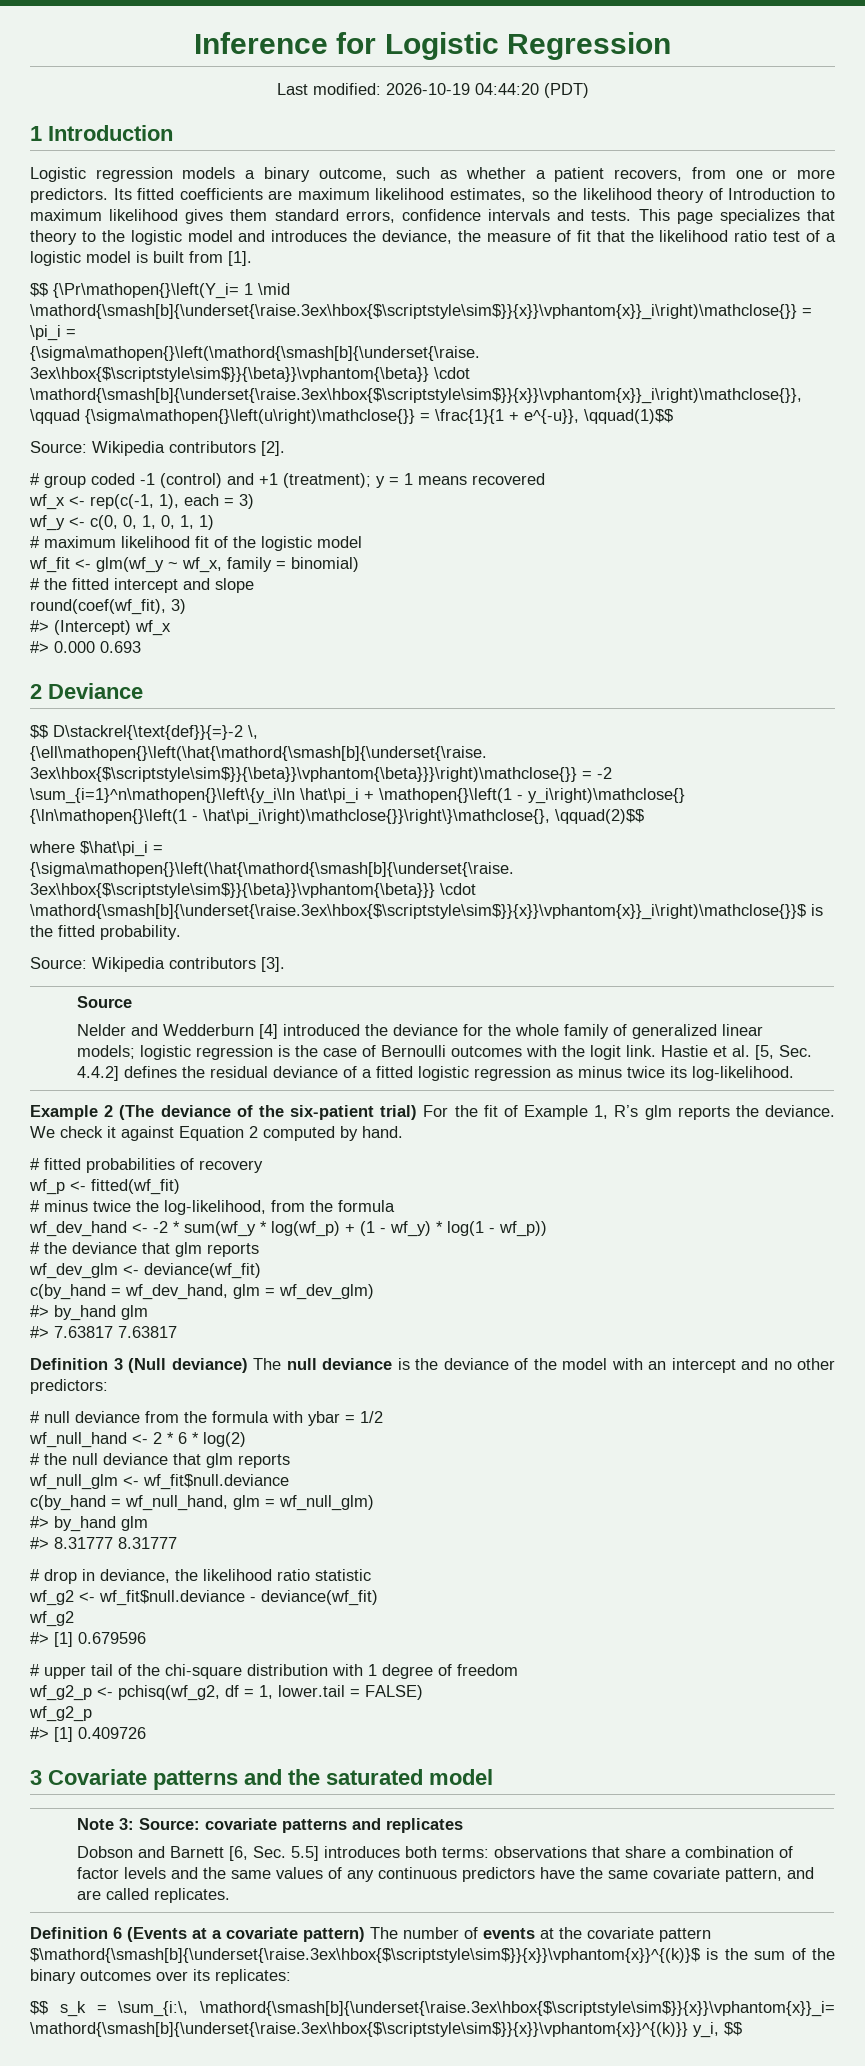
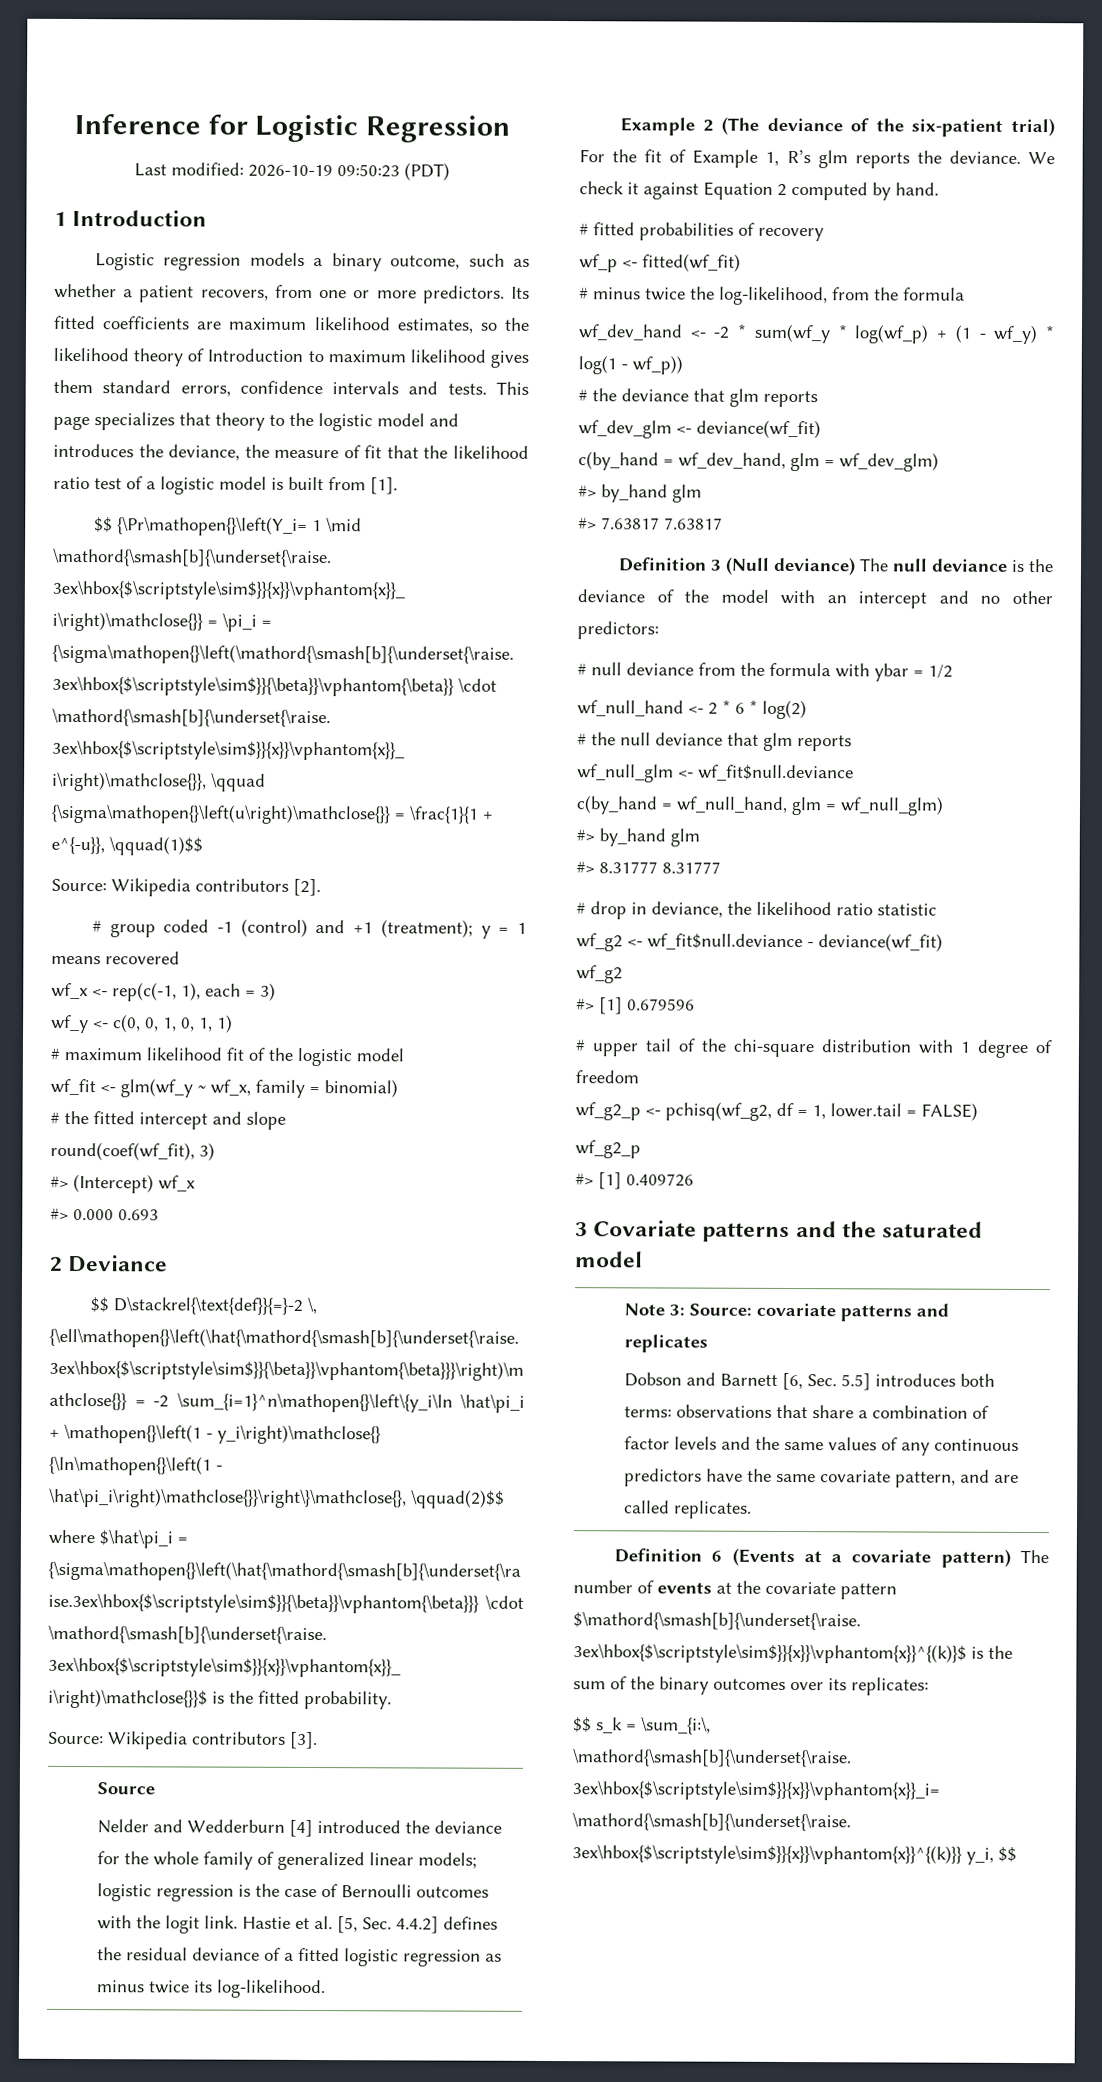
[474,83,539,95] 04:44:20 -> [337,164,400,178] 09:50:23

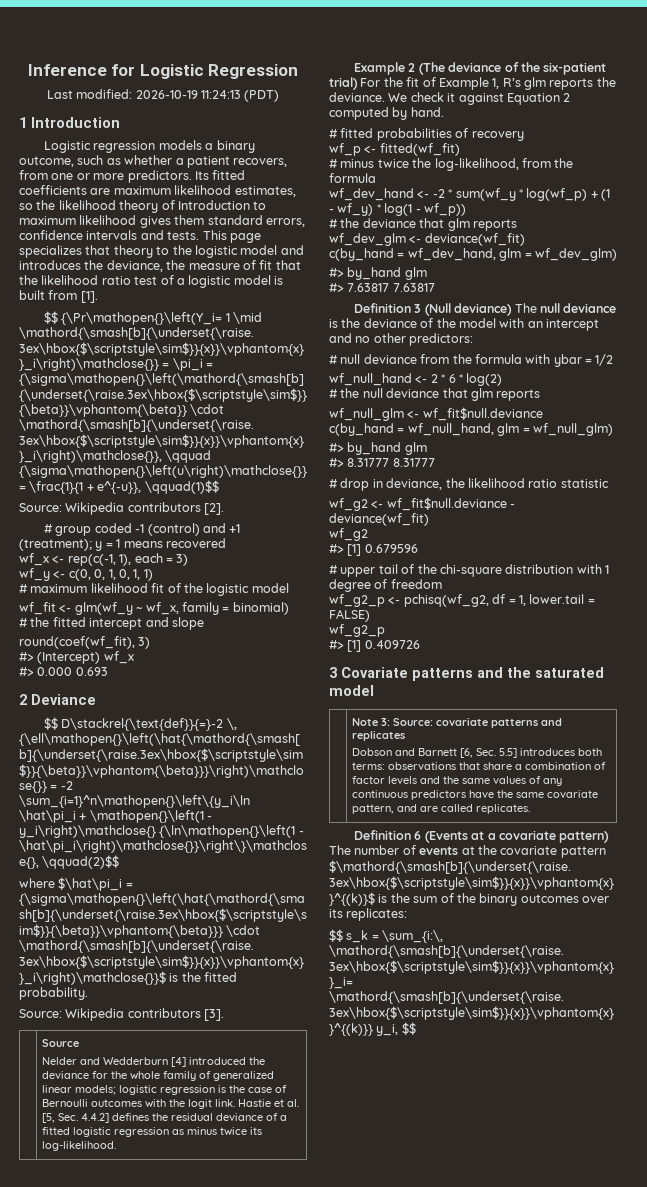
[337,164,400,178] 09:50:23 -> [200,90,241,99] 11:24:13

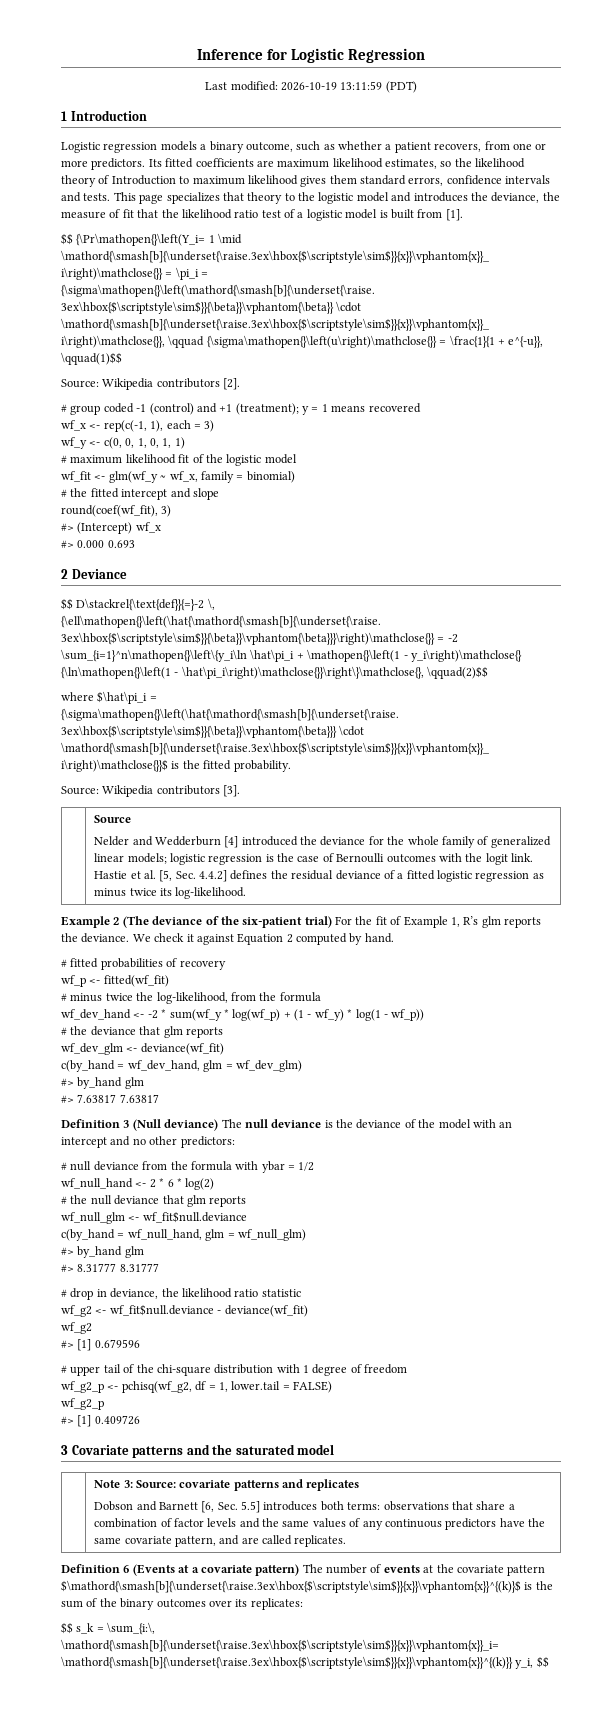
[200,90,241,99] 11:24:13 -> [340,81,383,90] 13:11:59

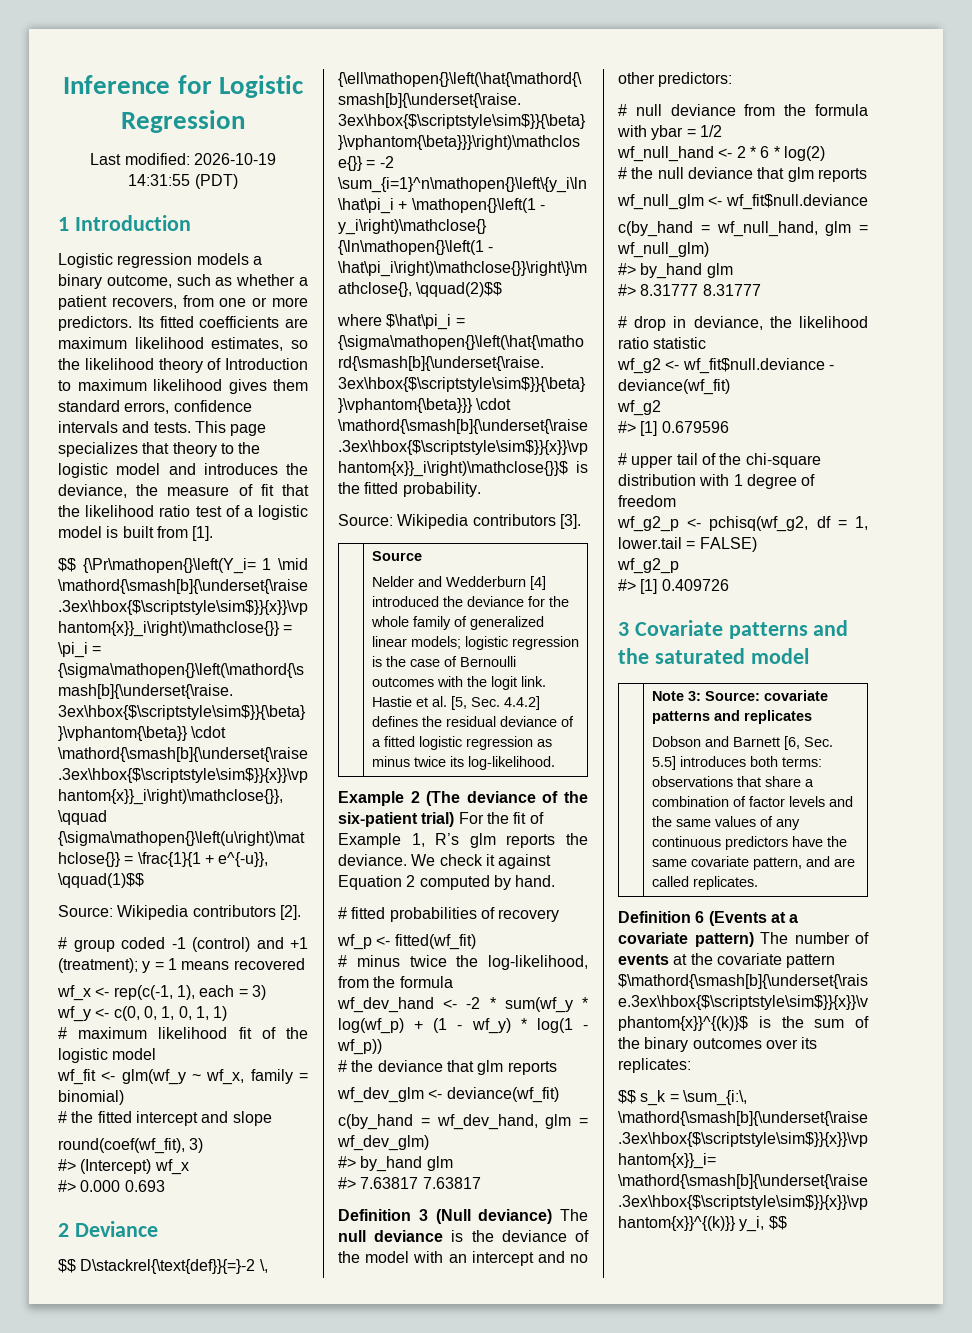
[340,81,383,90] 13:11:59 -> [128,174,191,186] 14:31:55

